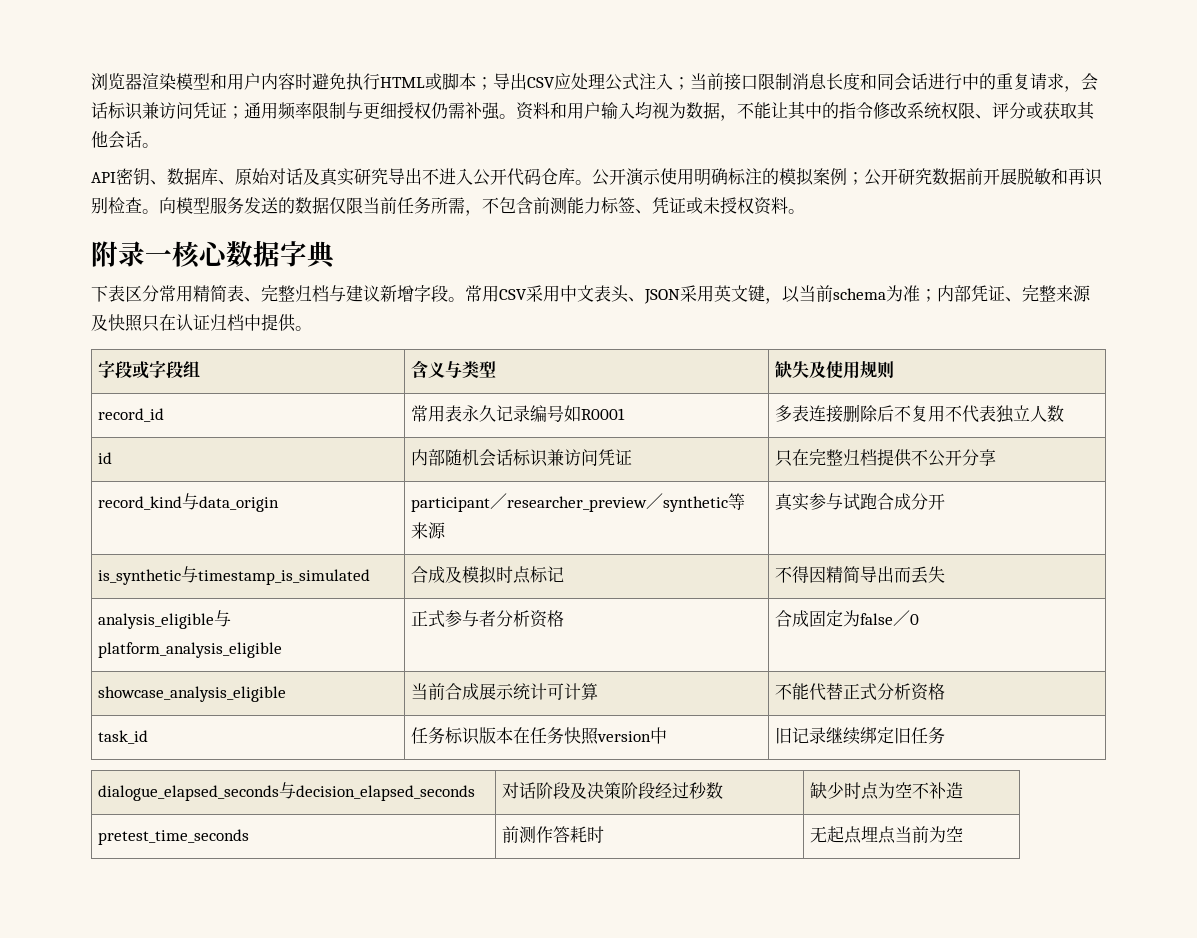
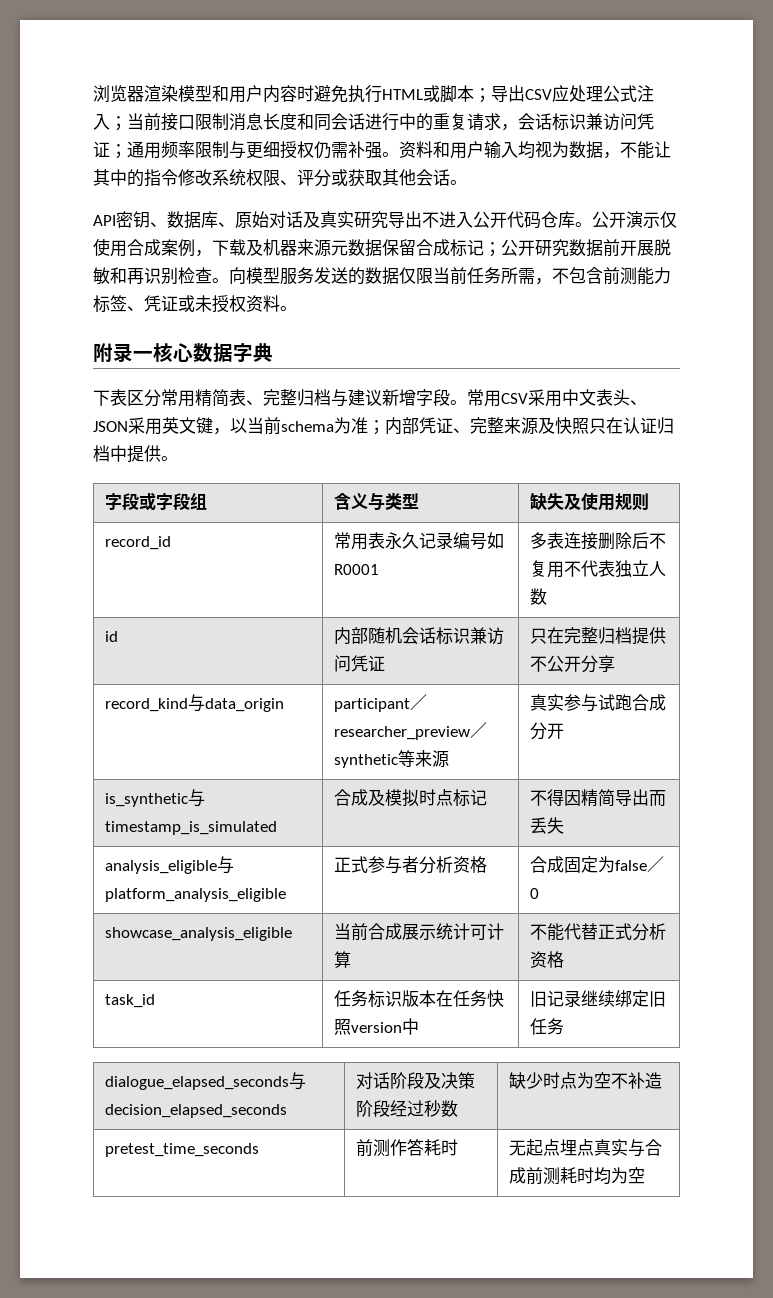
[660,167,847,186] 使用明确标注的模拟案例 -> [660,211,677,228] [93,238,484,257] 仅使用合成案例，下载及机器来源元数据保留合成标记
[895,826,930,843] 当前 -> [594,1139,663,1157] [509,1167,612,1185] 真实与合成前测耗时均

